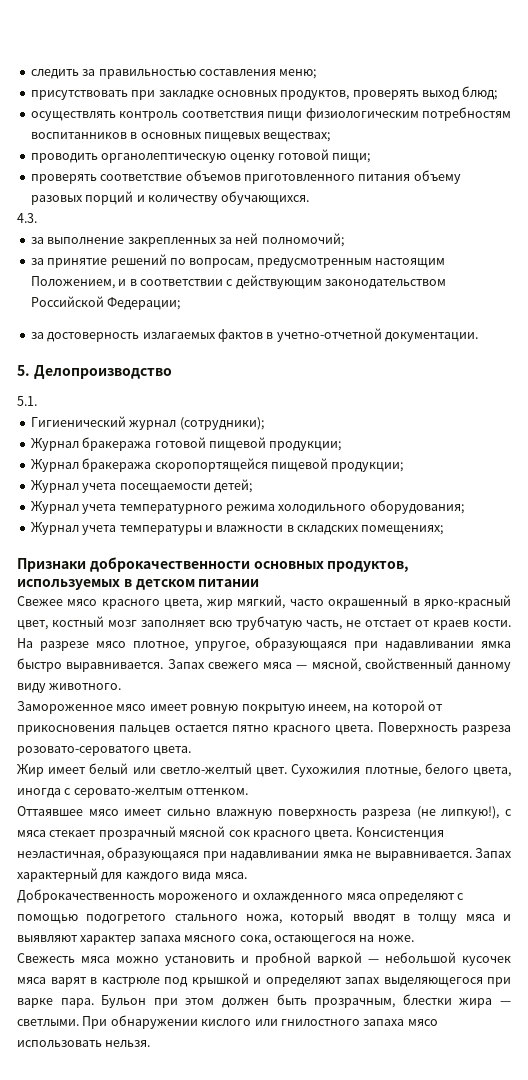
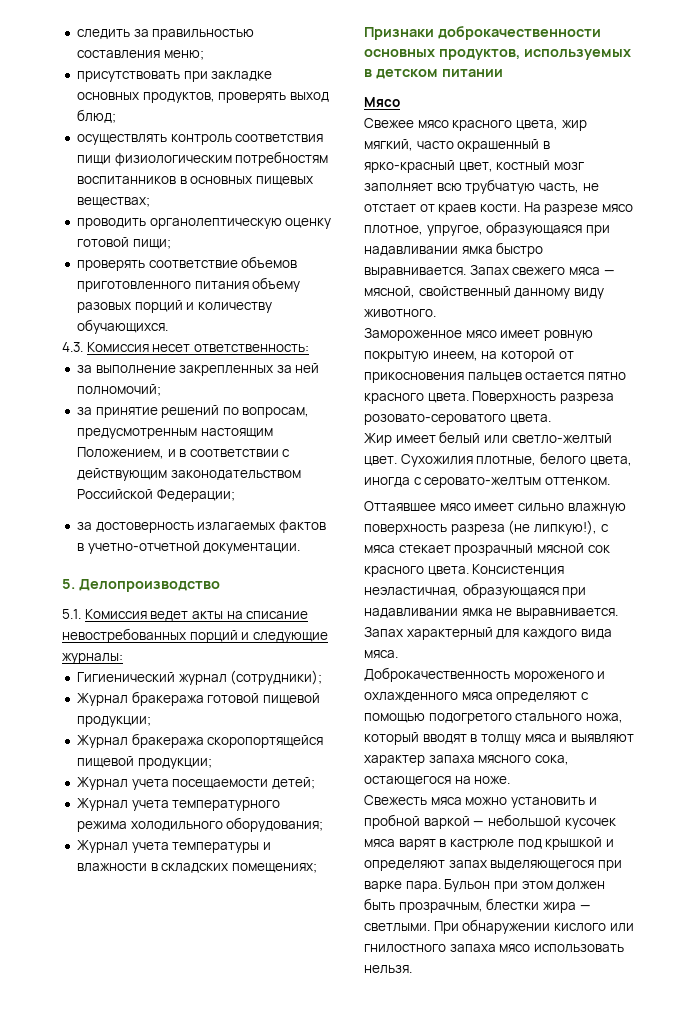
(37, 218) none -> [86,342,309,352] Комиссия несет ответственность:
(37, 401) none -> [84,609,309,621] [62,628,328,643] [62,653,123,664] Комиссия ведет акты на списание невостребованных порций и следующие журналы:
(260, 583) none -> [364,97,400,107] // Мясо

